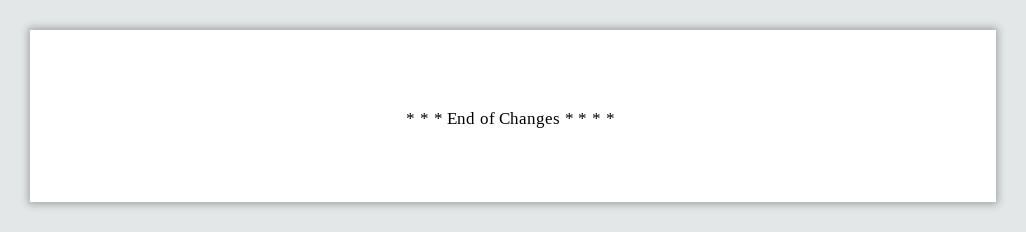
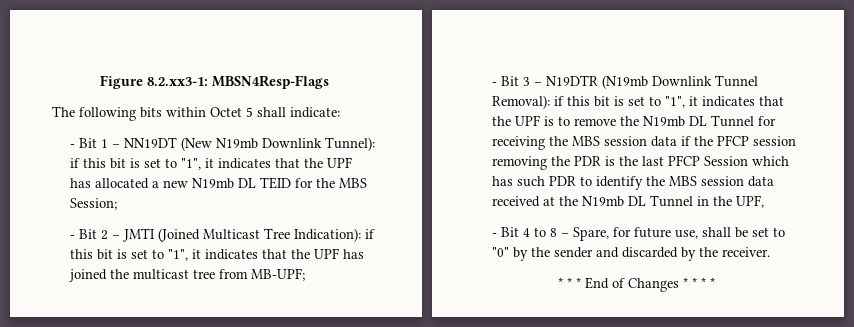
(406, 118) none -> [99,75,329,89] [52,106,340,121] [70,137,376,151] [70,157,353,170] [70,177,368,189] [70,198,118,210] [70,228,376,242] [70,248,365,261] [69,268,306,282] [492,75,759,89] [492,95,785,109] [492,115,777,127] [492,135,797,150] [492,155,790,170] [492,176,775,190] [492,195,765,208] [492,227,786,241] [492,247,771,261] Figure 8.2.xx3-1: MBSN4Resp-Flags // The following bits within Octet 5 shall indicate: // - Bit 1 – NN19DT (New N19mb Downlink Tunnel): if this bit is set to "1", it indicates that the UPF has allocated a new N19mb DL TEID for the MBS Session; // - Bit 2 – JMTI (Joined Multicast Tree Indication): if this bit is set to "1", it indicates that the UPF has joined the multicast tree from MB-UPF; // - Bit 3 – N19DTR (N19mb Downlink Tunnel Removal): if this bit is set to "1", it indicates that the UPF is to remove the N19mb DL Tunnel for receiving the MBS session data if the PFCP session removing the PDR is the last PFCP Session which has such PDR to identify the MBS session data received at the N19mb DL Tunnel in the UPF, // - Bit 4 to 8 – Spare, for future use, shall be set to "0" by the sender and discarded by the receiver. //

